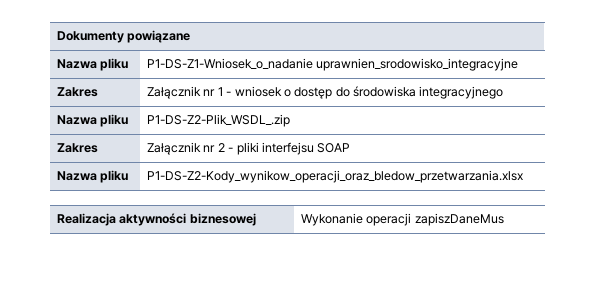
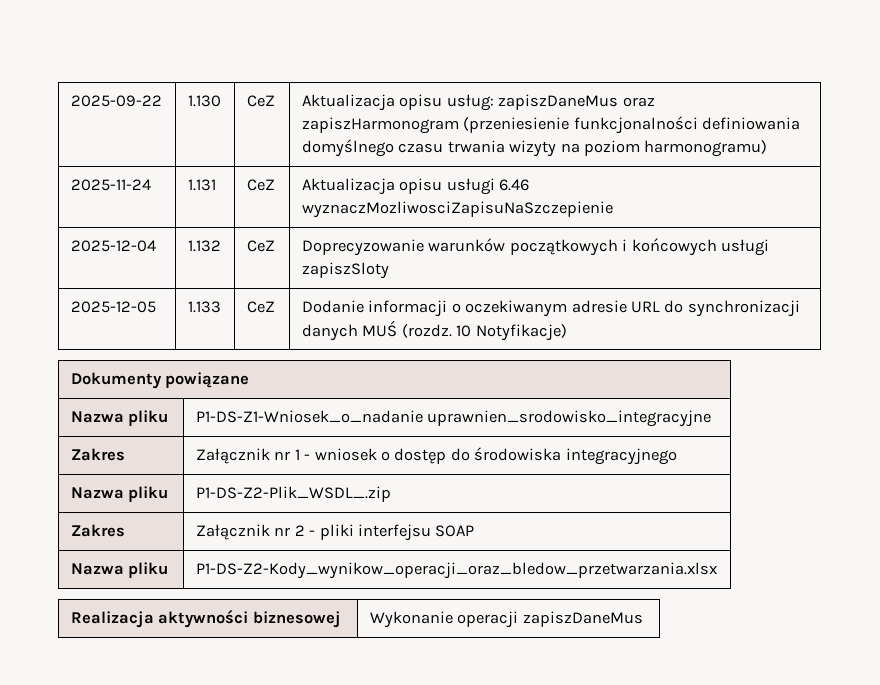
(57, 37) none -> [70,95,162,107] [187,95,221,107] [246,95,275,107] [301,94,655,111] [301,116,801,134] [301,139,768,157] [70,179,151,191] [187,179,216,191] [246,179,275,191] [301,178,530,195] [301,201,613,218] [70,240,156,252] [187,240,221,252] [246,240,275,252] [301,238,770,256] [301,262,389,279] [70,301,156,313] [187,301,221,313] [246,301,275,313] [301,300,800,317] [301,320,567,341] 2025-09-22 | 1.130 | CeZ | Aktualizacja opisu usług: zapiszDaneMus oraz zapiszHarmonogram (przeniesienie funkcjonalności definiowania domyślnego czasu trwania wizyty na poziom harmonogramu) // 2025-11-24 | 1.131 | CeZ | Aktualizacja opisu usługi 6.46 wyznaczMozliwosciZapisuNaSzczepienie // 2025-12-04 | 1.132 | CeZ | Doprecyzowanie warunków początkowych i końcowych usługi zapiszSloty // 2025-12-05 | 1.133 | CeZ | Dodanie informacji o oczekiwanym adresie URL do synchronizacji danych MUŚ (rozdz. 10 Notyfikacje) //

